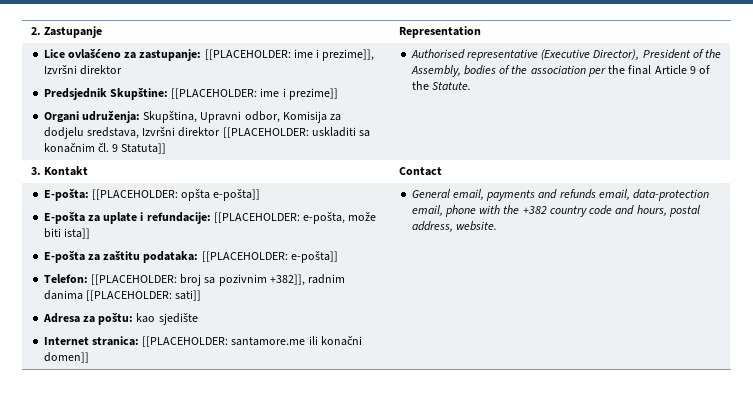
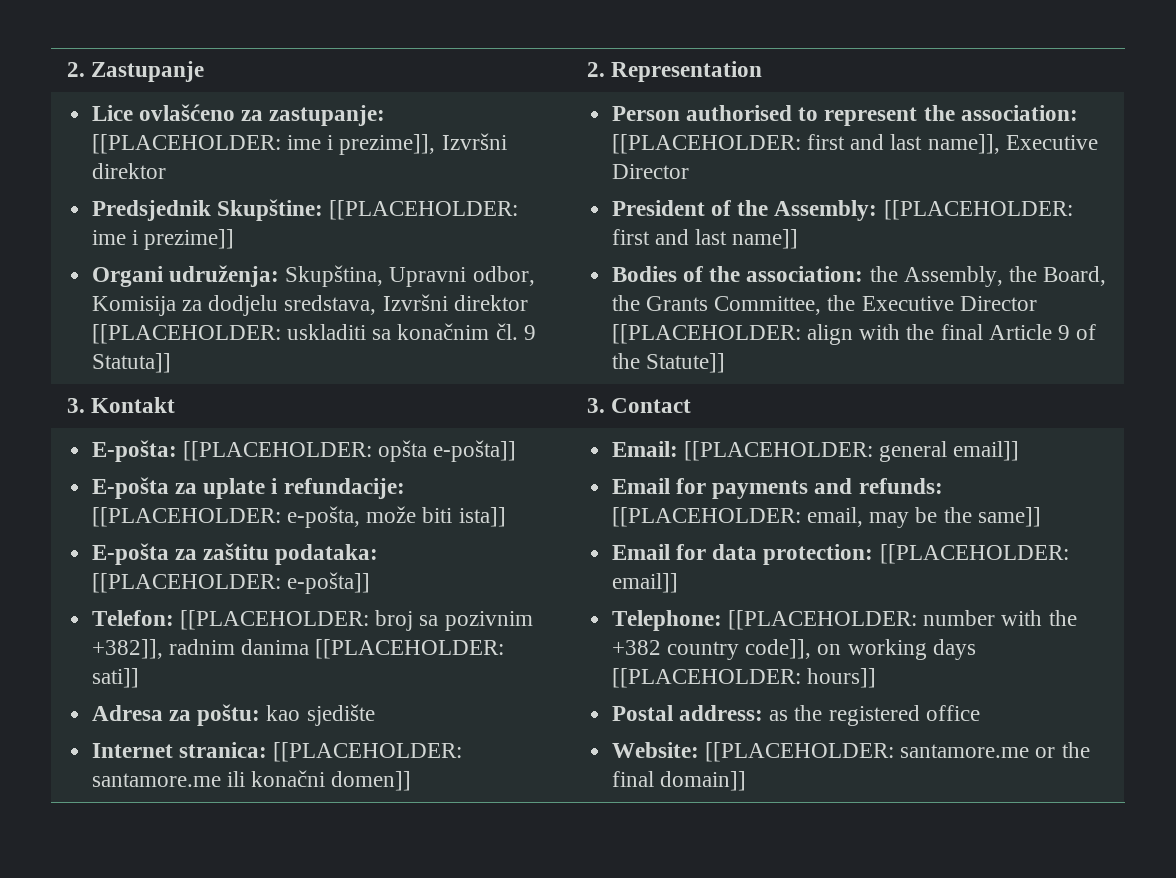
(102, 32) none -> [586,62,605,77] 2.
[410,49,722,61] [410,65,606,77] Authorised representative (Executive Director), President of the Assembly, bodies of the association per -> [611,105,1078,126] [611,134,1098,154] [611,164,689,179] [611,200,1073,221] [611,229,799,249] [611,266,1107,287] [611,295,1037,315] [611,324,901,345] Person authorised to represent the association: [[PLACEHOLDER: first and last name]], Executive Director // President of the Assembly: [[PLACEHOLDER: first and last name]] // Bodies of the association: the Assembly, the Board, the Grants Committee, the Executive Director [[PLACEHOLDER: align with
[431,82,471,90] Statute. -> [646,353,726,373] Statute]]
(88, 171) none -> [586,398,605,413] 3.
[411,189,710,201] [411,205,700,217] [411,221,497,232] General email, payments and refunds email, data-protection email, phone with the +382 country code and hours, postal address, website. -> [611,441,1020,462] [611,478,943,499] [611,507,1041,528] [611,544,1069,565] [611,573,678,593] [611,610,1077,631] [611,639,976,660] [611,668,877,688] [611,705,980,726] [611,742,1090,762] [611,771,747,791] Email: [[PLACEHOLDER: general email]] // Email for payments and refunds: [[PLACEHOLDER: email, may be the same]] // Email for data protection: [[PLACEHOLDER: email]] // Telephone: [[PLACEHOLDER: number with the +382 country code]], on working days [[PLACEHOLDER: hours]] // Postal address: as the registered office // Website: [[PLACEHOLDER: santamore.me or the final domain]]

